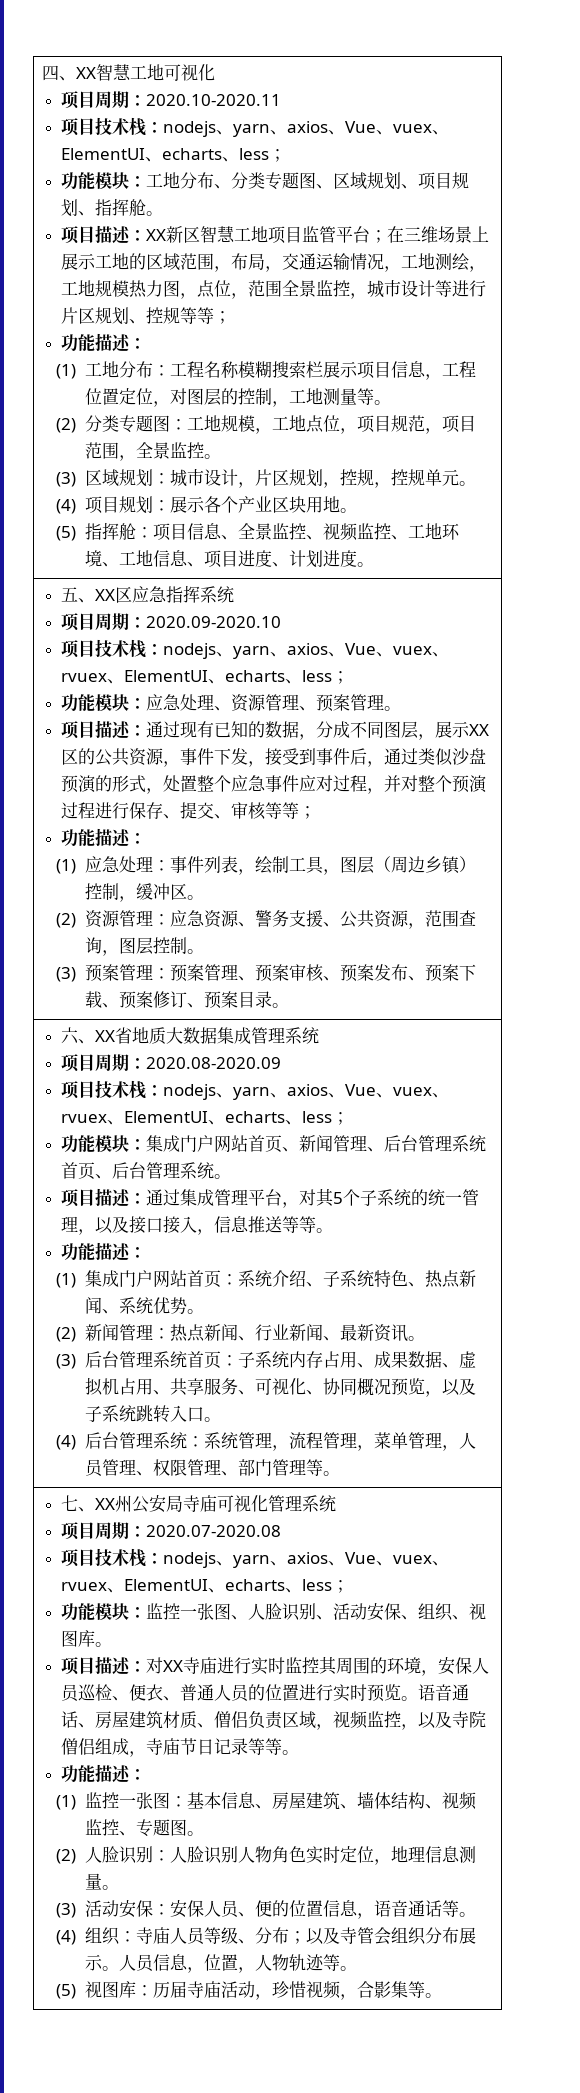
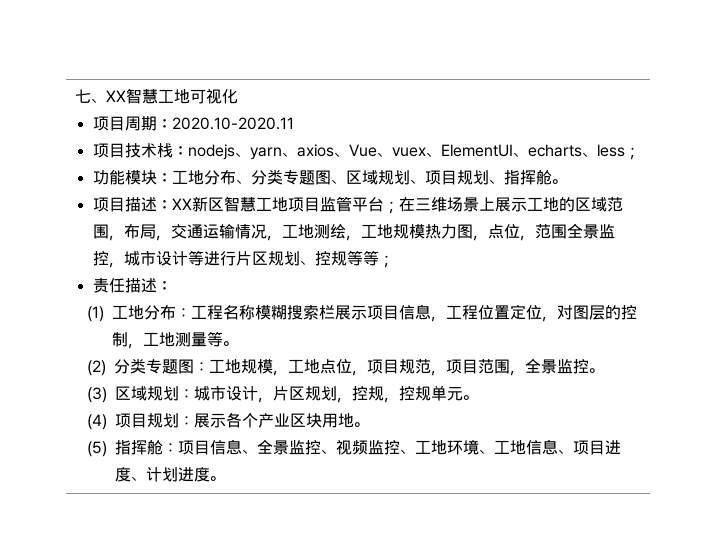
[42,65,60,81] 四 -> [75,89,92,103] 七
[60,334,95,351] 功能 -> [92,277,125,293] 责任
[60,585,234,603] [60,613,281,631] [60,639,449,659] [60,670,349,684] [60,694,401,712] [60,720,489,740] [60,748,486,767] [60,775,488,794] [60,802,316,820] [60,828,146,847] [56,856,476,875] [84,883,204,902] [56,910,476,929] [84,937,204,956] [56,964,476,982] [84,991,289,1009] [60,1027,319,1045] [60,1054,281,1072] [60,1080,449,1100] [60,1111,349,1125] [60,1135,486,1153] [60,1162,231,1180] [60,1188,479,1208] [60,1216,333,1235] [60,1242,146,1261] [56,1270,476,1288] [84,1297,204,1314] [56,1324,425,1342] [56,1351,476,1369] [84,1377,476,1397] [84,1405,221,1423] [56,1432,476,1451] [84,1459,340,1477] [60,1495,336,1513] [60,1522,281,1540] [60,1548,449,1568] [60,1579,349,1593] [60,1603,486,1621] [60,1630,112,1647] [60,1656,489,1676] [60,1684,469,1702] [60,1711,486,1730] [60,1738,299,1757] [60,1764,146,1783] [56,1792,477,1810] [84,1819,204,1837] [56,1846,476,1865] [84,1873,119,1890] [56,1900,476,1919] [56,1927,476,1945] [84,1954,357,1973] [56,1981,442,2000] // 五、XX区应急指挥系统 // 项目周期：2020.09-2020.10 // 项目技术栈：nodejs、yarn、axios、Vue、vuex、rvuex、ElementUI、echarts、less； // 功能模块：应急处理、资源管理、预案管理。 // 项目描述：通过现有已知的数据，分成不同图层，展示XX区的公共资源，事件下发，接受到事件后，通过类似沙盘预演的形式，处置整个应急事件应对过程，并对整个预演过程进行保存、提交、审核等等； // 功能描述： // (1)应急处理：事件列表，绘制工具，图层（周边乡镇）控制，缓冲区。 // (2)资源管理：应急资源、警务支援、公共资源，范围查询，图层控制。 // (3)预案管理：预案管理、预案审核、预案发布、预案下载、预案修订、预案目录。 // 六、XX省地质大数据集成管理系统 // 项目周期：2020.08-2020.09 // 项目技术栈：nodejs、yarn、axios、Vue、vuex、rvuex、ElementUI、echarts、less； // 功能模块：集成门户网站首页、新闻管理、后台管理系统首页、后台管理系统。 // 项目描述：通过集成管理平台，对其5个子系统的统一管理，以及接口接入，信息推送等等。 // 功能描述： // (1)集成门户网站首页：系统介绍、子系统特色、热点新闻、系统优势。 // (2)新闻管理：热点新闻、行业新闻、最新资讯。 // (3)后台管理系统首页：子系统内存占用、成果数据、虚拟机占用、共享服务、可视化、协同概况预览，以及子系统跳转入口。 // (4)后台管理系统：系统管理，流程管理，菜单管理，人员管理、权限管理、部门管理等。 // 七、XX州公安局寺庙可视化管理系统 // 项目周期：2020.07-2020.08 // 项目技术栈：nodejs、yarn、axios、Vue、vuex、rvuex、ElementUI、echarts、less； // 功能模块：监控一张图、人脸识别、活动安保、组织、视图库。 // 项目描述：对XX寺庙进行实时监控其周围的环境，安保人员巡检、便衣、普通人员的位置进行实时预览。语音通话、房屋建筑材质、僧侣负责区域，视频监控，以及寺院僧侣组成，寺庙节日记录等等。 // 功能描述： // (1)监控一张图：基本信息、房屋建筑、墙体结构、视频监控、专题图。 // (2)人脸识别：人脸识别人物角色实时定位，地理信息测量。 // (3)活动安保：安保人员、便的位置信息，语音通话等。 // (4)组织：寺庙人员等级、分布；以及寺管会组织分布展示。人员信息，位置，人物轨迹等。 // (5)视图库：历届寺庙活动，珍惜视频，合影集等。 -> (226, 478) none

